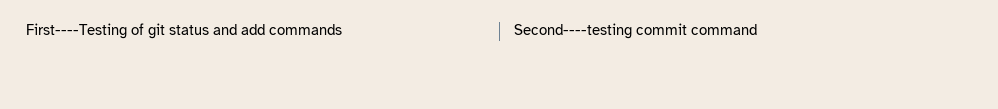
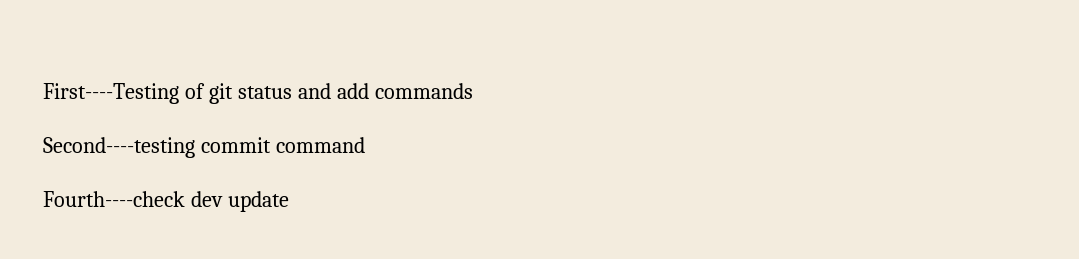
(757, 29) none -> [43,191,289,212] // Fourth----check dev update

